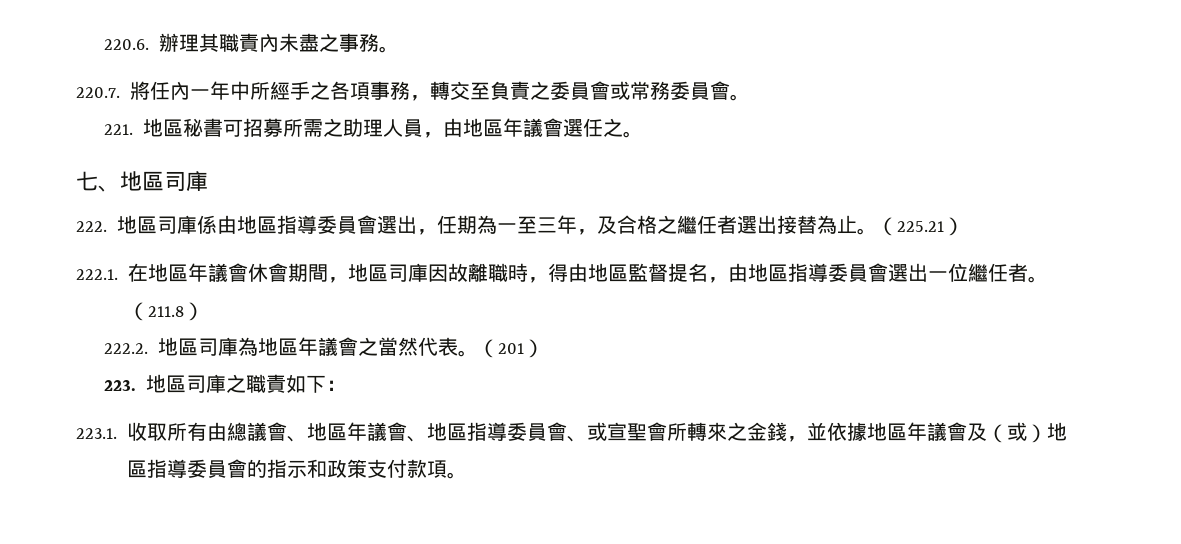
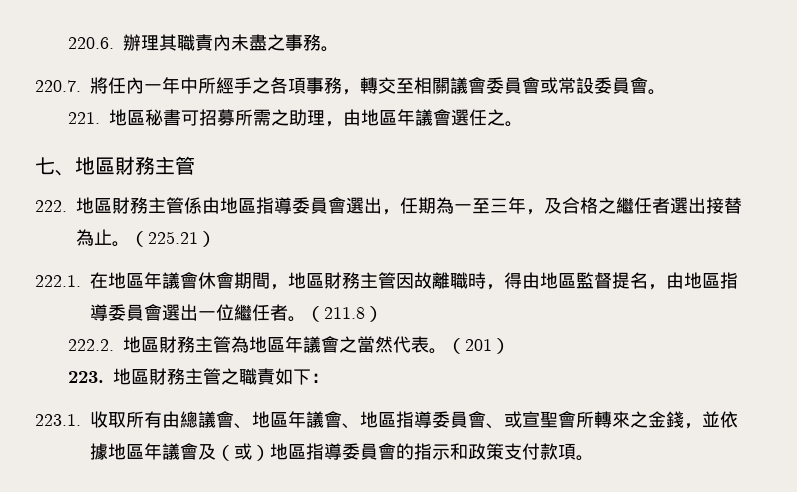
[490,81,550,100] 負責之 -> [414,77,486,94] 相關議會
[650,81,670,100] 務 -> [576,77,594,94] 設
[383,119,424,137] 人員 -> (326, 118) none
[164,171,208,191] 司庫 -> [115,156,195,175] 財務主管
[157,215,197,234] 司庫 -> [112,197,184,214] 財務主管
[388,263,428,282] 司庫 -> [324,272,396,289] 財務主管
[198,337,239,356] 司庫 -> [159,336,232,353] 財務主管
[186,374,227,393] 司庫 -> [149,368,222,385] 財務主管

